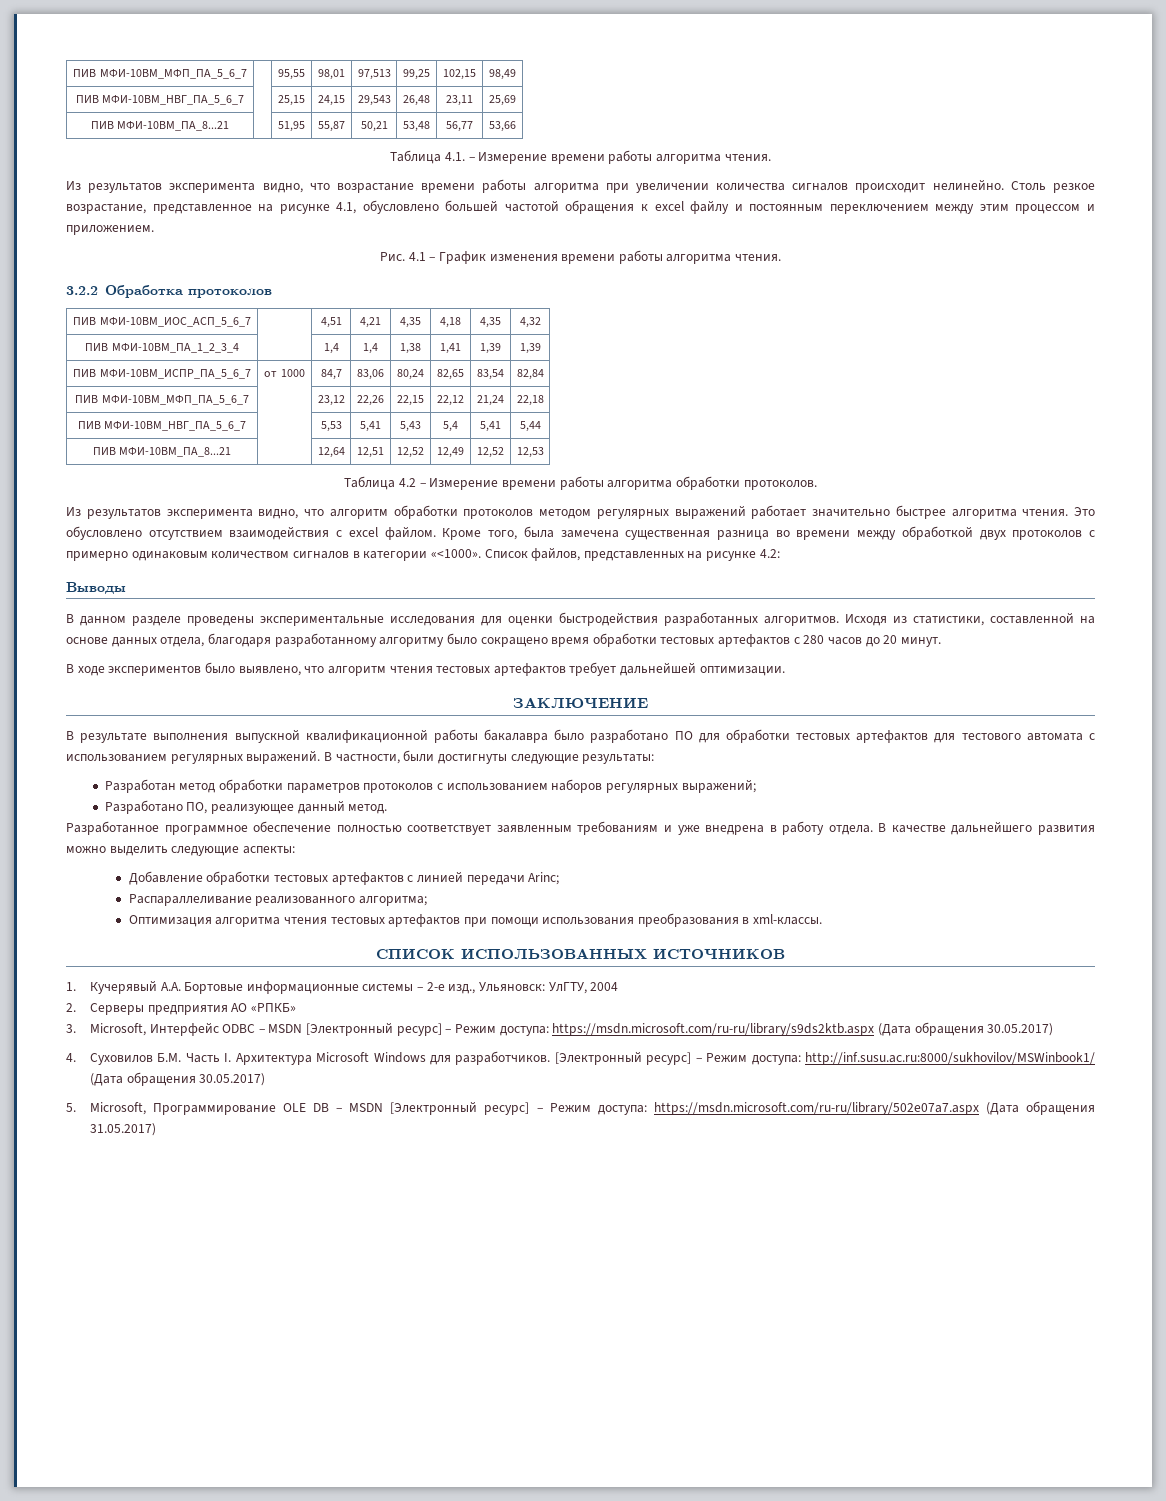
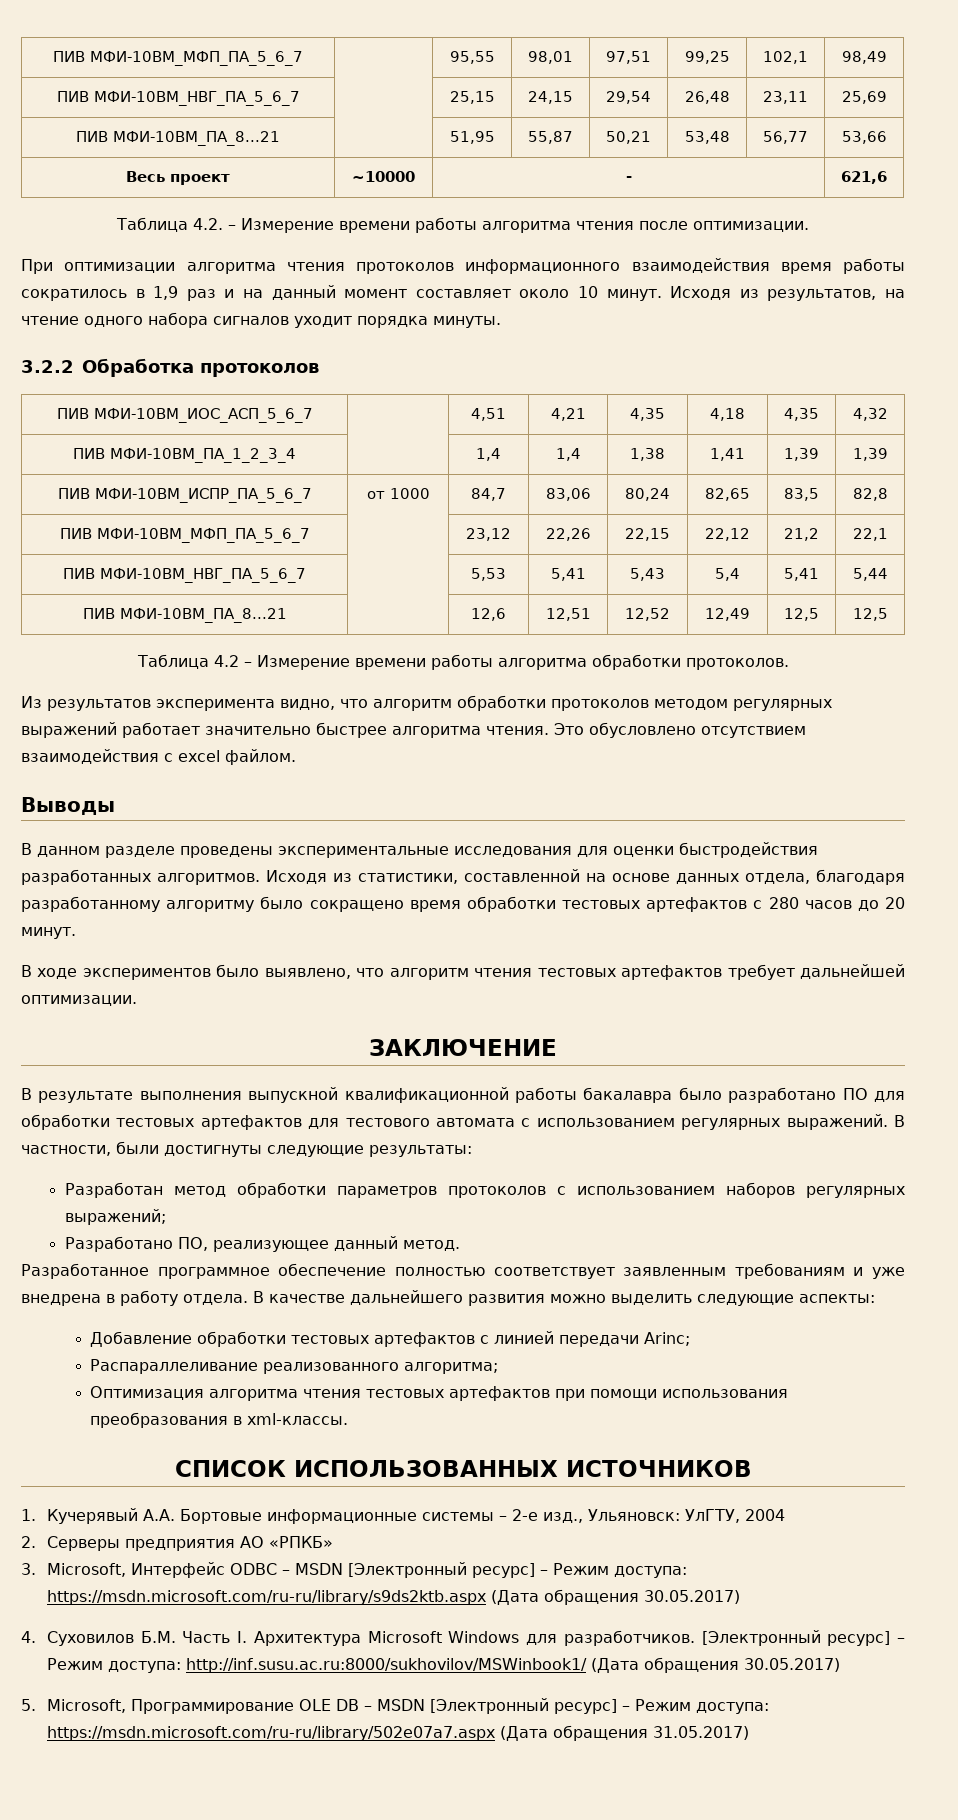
[357,69,391,80] 97,513 -> [606,51,651,64] 97,51
[443,69,476,80] 102,15 -> [763,51,808,64] 102,1
[357,95,391,106] 29,543 -> [606,91,651,104] 29,54
[390,150,771,164] [66,179,1095,193] [66,200,1095,214] [66,225,154,235] [379,250,782,264] // Таблица 4.1. – Измерение времени работы алгоритма чтения. // Из результатов эксперимента видно, что возрастание времени работы алгоритма при увеличении количества сигналов происходит нелинейно. Столь резкое возрастание, представленное на рисунке 4.1, обусловлено большей частотой обращения к excel файлу и постоянным переключением между этим процессом и приложением. // Рис. 4.1 – График изменения времени работы алгоритма чтения. -> [126,171,230,185] [352,171,415,182] [625,176,632,182] [841,171,887,184] [116,217,809,233] [21,258,905,274] [21,285,906,301] [21,312,501,328] // Весь проект | ~10000 | - | 621,6 // Таблица 4.2. – Измерение времени работы алгоритма чтения после оптимизации. // При оптимизации алгоритма чтения протоколов информационного взаимодействия время работы сократилось в 1,9 раз и на данный момент составляет около 10 минут. Исходя из результатов, на чтение одного набора сигналов уходит порядка минуты.
[477,369,504,380] [516,369,544,380] 83,54 | 82,84 -> [784,488,819,501] [852,488,888,501] 83,5 | 82,8
[477,395,504,406] [516,395,544,406] 21,24 | 22,18 -> [784,528,819,541] [852,528,888,541] 21,2 | 22,1
[317,447,345,458] 12,64 -> [471,608,506,621] 12,6
[477,447,504,458] [516,447,544,458] 12,52 | 12,53 -> [784,608,819,621] [852,608,888,621] 12,5 | 12,5
[442,526,1095,540] [66,547,780,561] Кроме того, была замечена существенная разница во времени между обработкой двух протоколов с примерно одинаковым количеством сигналов в категории «<1000». Список файлов, представленных на рисунке 4.2: -> (296, 757) none

